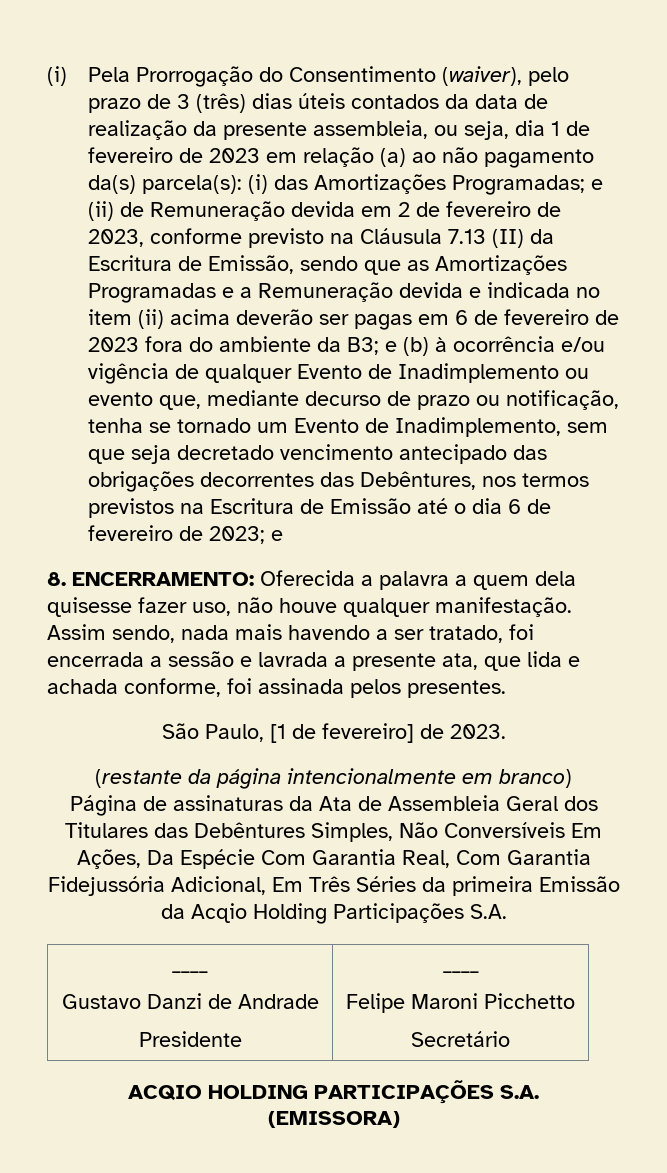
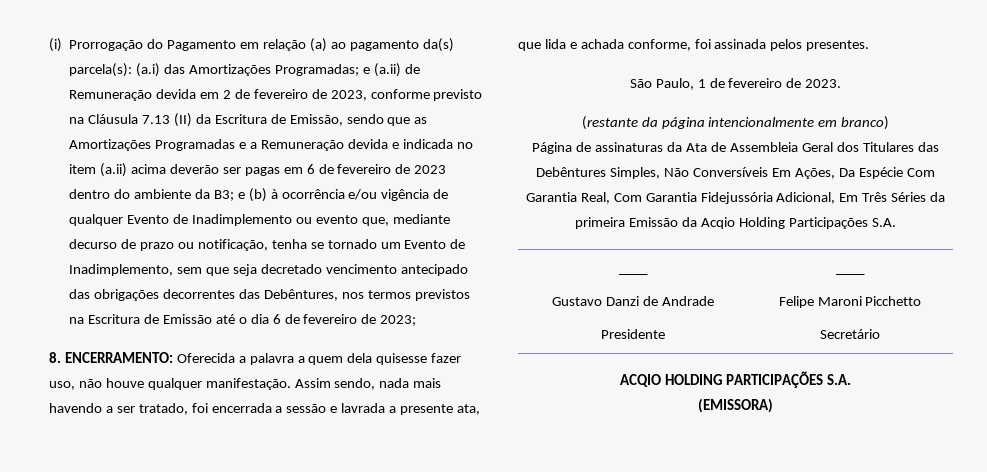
[47,66,131,86] (i) Pela -> [49,38,62,52] (i)
[289,66,570,86] [88,93,549,113] [88,120,591,140] [88,147,261,163] Consentimento (waiver), pelo prazo de 3 (três) dias úteis contados da data de realização da presente assembleia, ou seja, dia 1 de fevereiro de 2023 -> [167,40,237,51] Pagamento
[442,147,479,163] não -> (346, 45) none
[248,174,269,194] (i) -> [136,63,161,77] (a.i)
[88,201,115,221] (ii) -> [373,63,401,77] (a.ii)
[138,309,165,329] (ii) -> [100,163,128,177] (a.ii)
[145,336,184,352] fora -> [69,189,111,199] dentro
[271,530,284,541] e -> (417, 320) none
[269,723,414,743] [1 de fevereiro] -> [697,78,783,88] 1 de fevereiro

